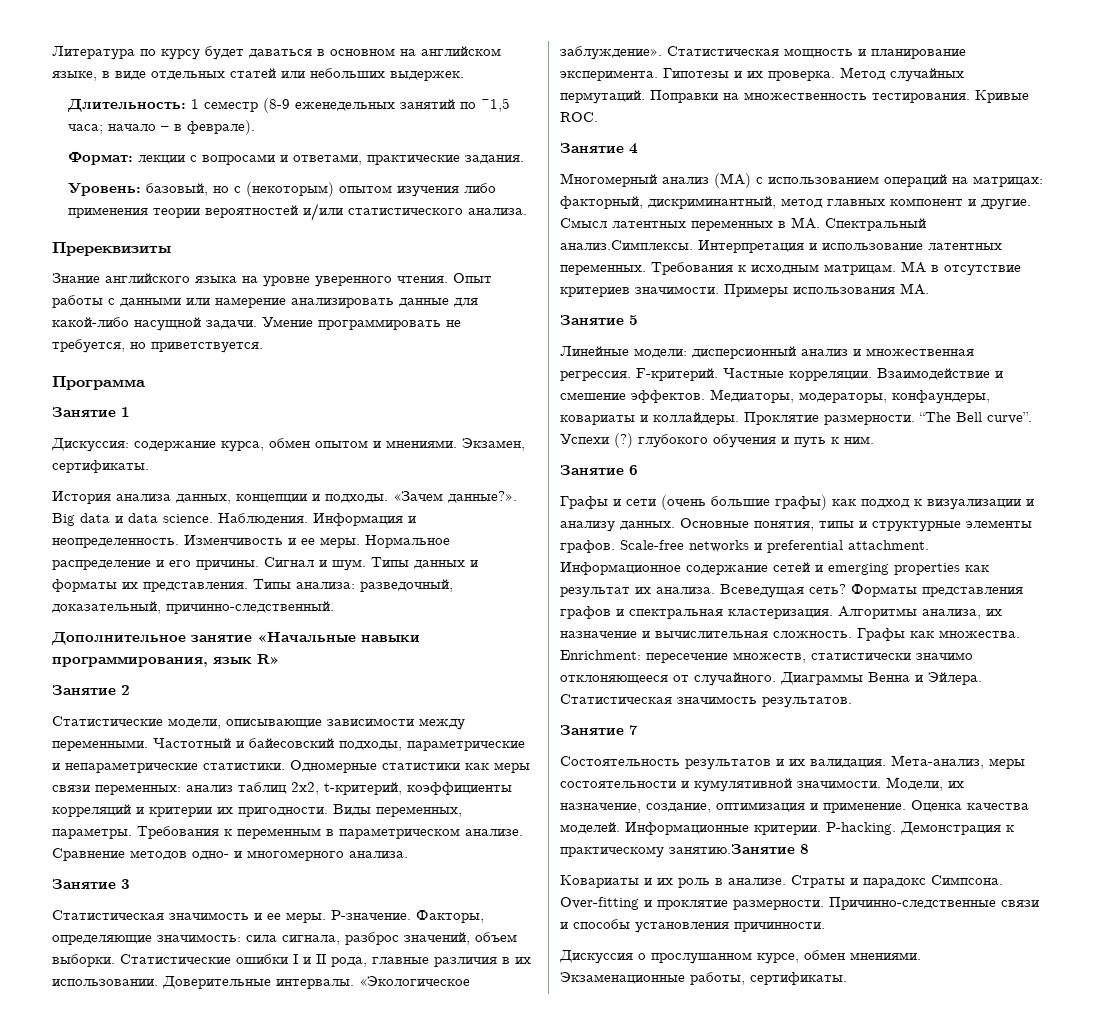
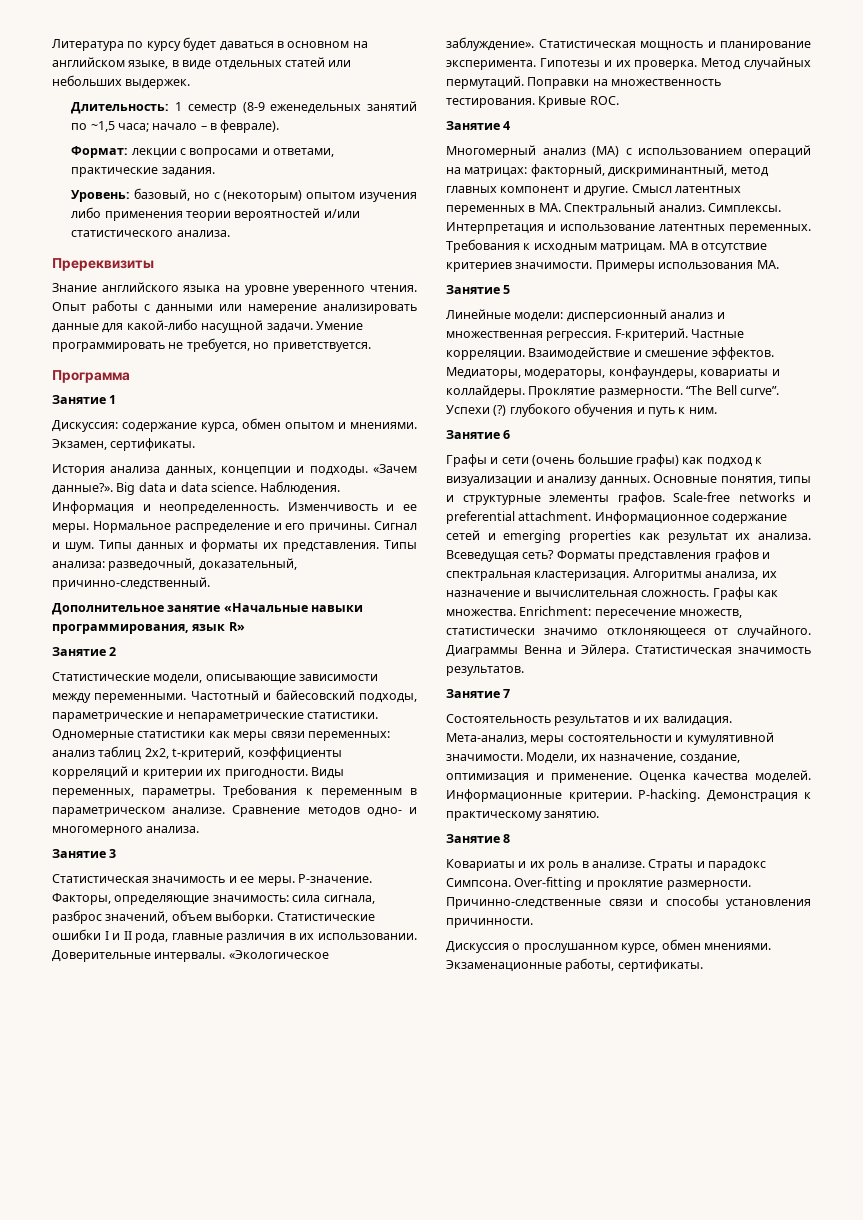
[560,240,693,250] анализ.Симплексы. -> [658,203,781,212] анализ. Симплексы.
[669,844,795,854] занятию.Занятие -> [544,811,600,818] [446,834,500,843] занятию. // Занятие

